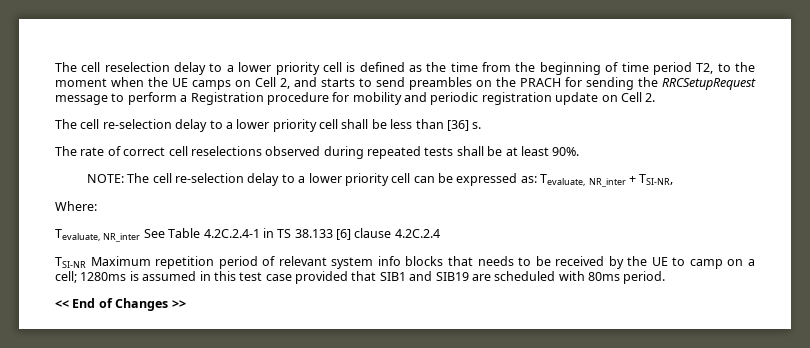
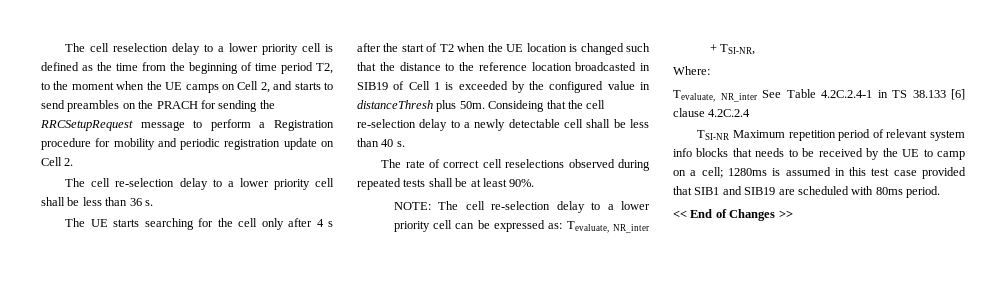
[446,120,469,131] [36] -> [129,198,153,206] [65,218,333,230] [357,43,650,55] [357,62,650,71] [357,81,650,93] [357,100,606,112] [357,119,649,131] [357,138,394,147] 36 s. // The UE starts searching for the cell only after 4 s after the start of T2 when the UE location is changed such that the distance to the reference location broadcasted in SIB19 of Cell 1 is exceeded by the configured value in distanceThresh plus 50m. Consideing that the cell re-selection delay to a newly detectable cell shall be less than 40

